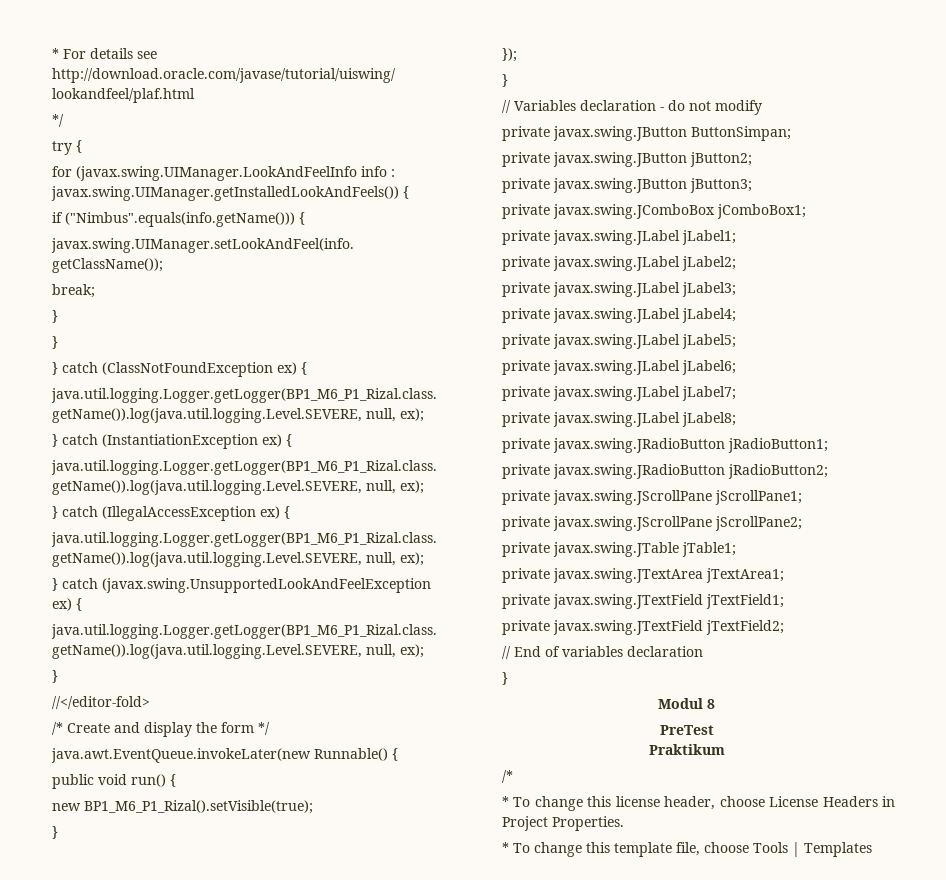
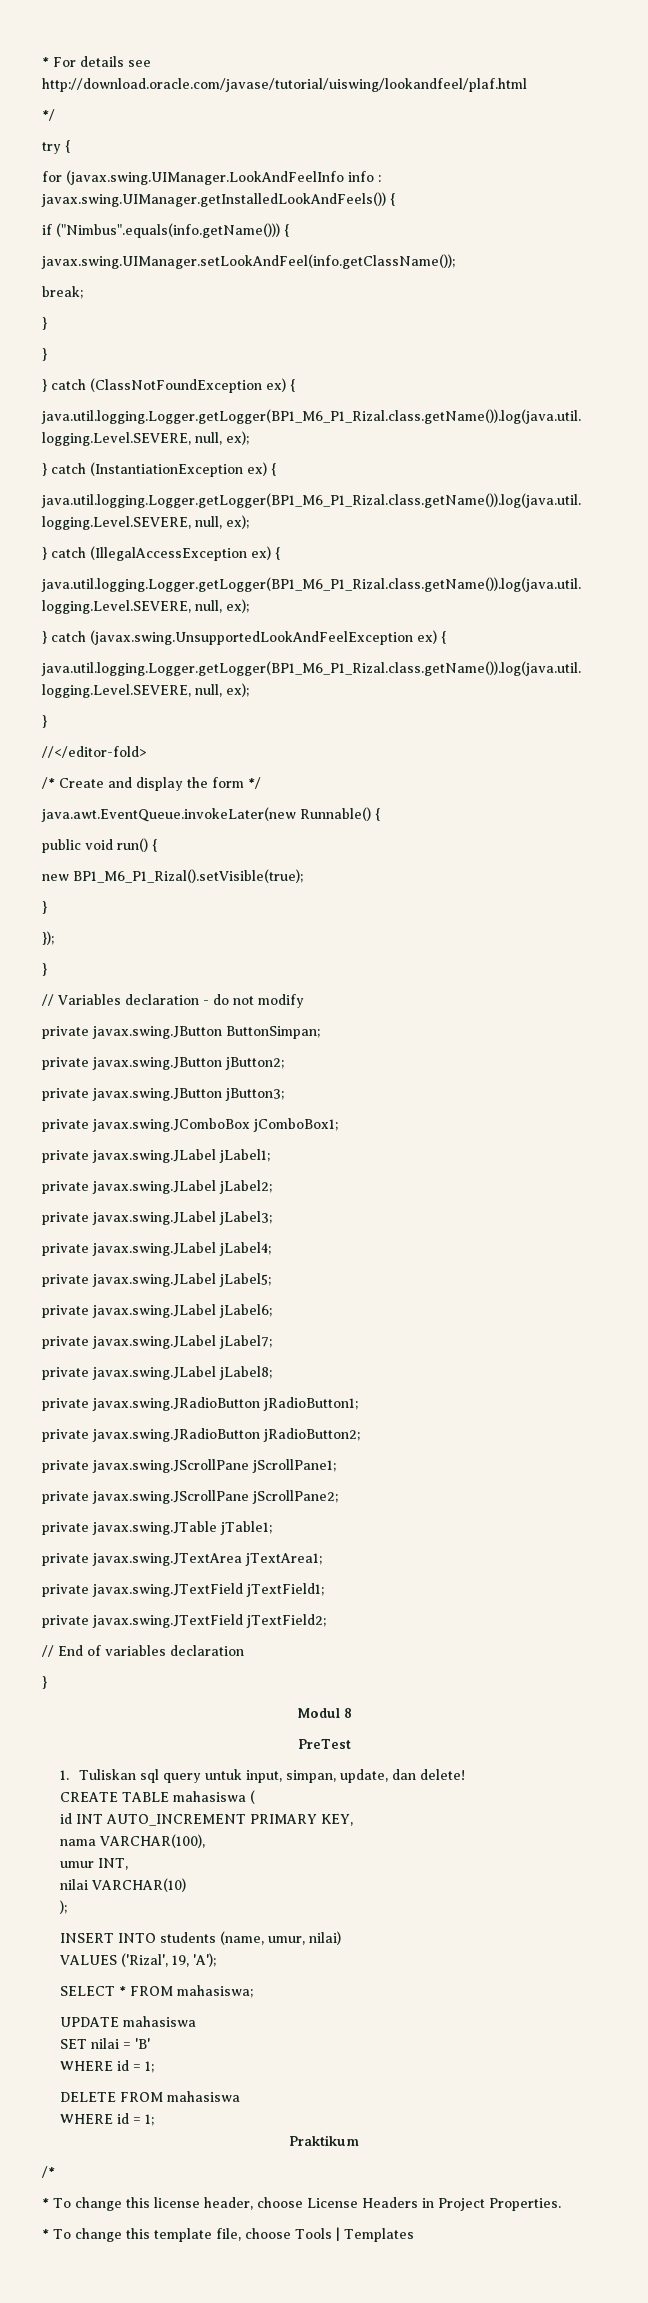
(714, 730) none -> [60,1769,465,1783] [60,1790,256,1804] [60,1813,354,1826] [60,1834,206,1848] [60,1858,129,1870] [60,1878,187,1892] [60,1900,68,1914] [60,1931,342,1945] [60,1953,217,1967] [60,1985,254,1998] [60,2016,197,2027] [60,2038,151,2049] [60,2060,155,2073] [60,2091,241,2102] [60,2113,155,2126] // 1. Tuliskan sql query untuk input, simpan, update, dan delete! // CREATE TABLE mahasiswa ( // id INT AUTO_INCREMENT PRIMARY KEY, // nama VARCHAR(100), // umur INT, // nilai VARCHAR(10) // ); // INSERT INTO students (name, umur, nilai) // VALUES ('Rizal', 19, 'A'); // SELECT * FROM mahasiswa; // UPDATE mahasiswa // SET nilai = 'B' // WHERE id = 1; // DELETE FROM mahasiswa // WHERE id = 1;

